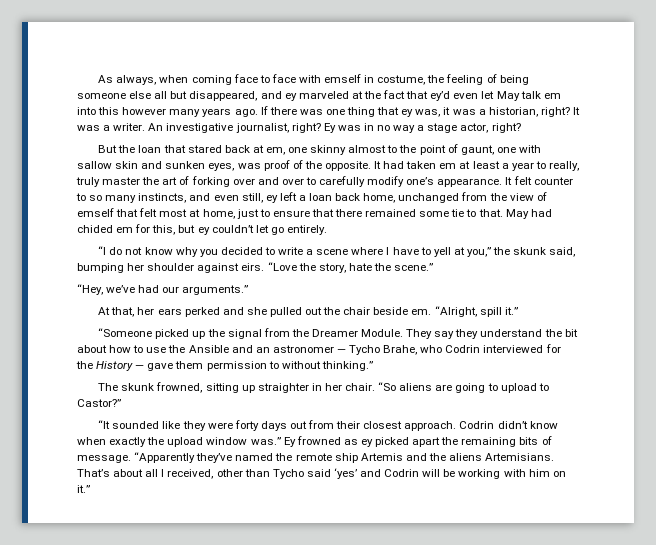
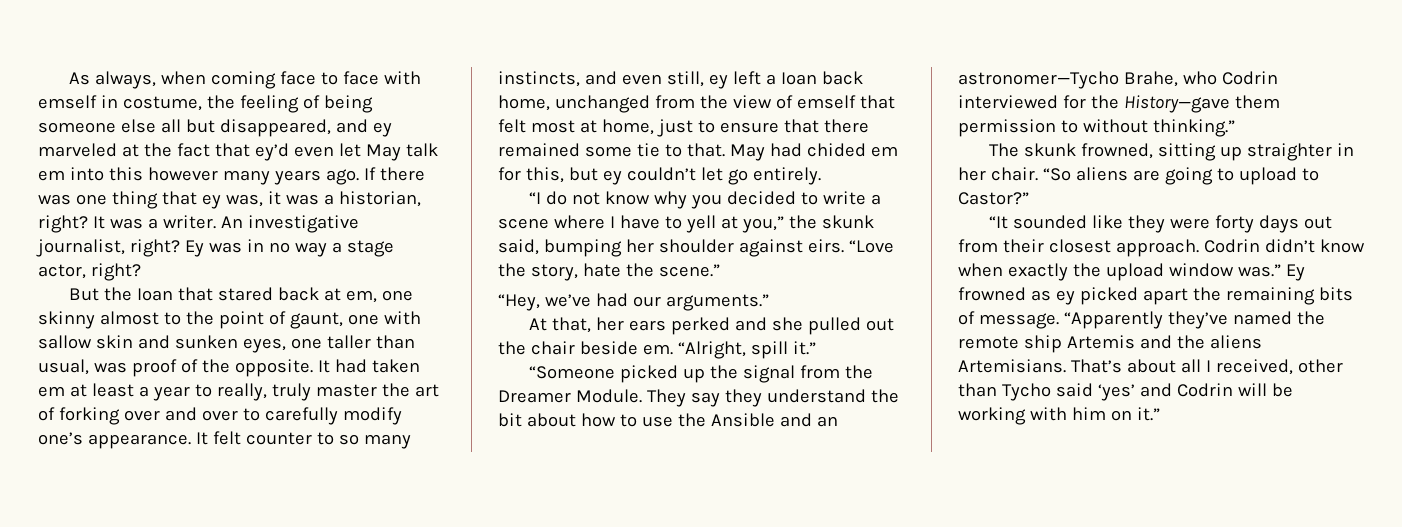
(235, 167) none -> [290,335,415,349] [38,359,89,375] one taller than usual,
[272,345,381,355] astronomer — Tycho -> [958,71,1119,89] astronomer—Tycho
[96,361,174,371] History — gave -> [1123,95,1230,113] History—gave

